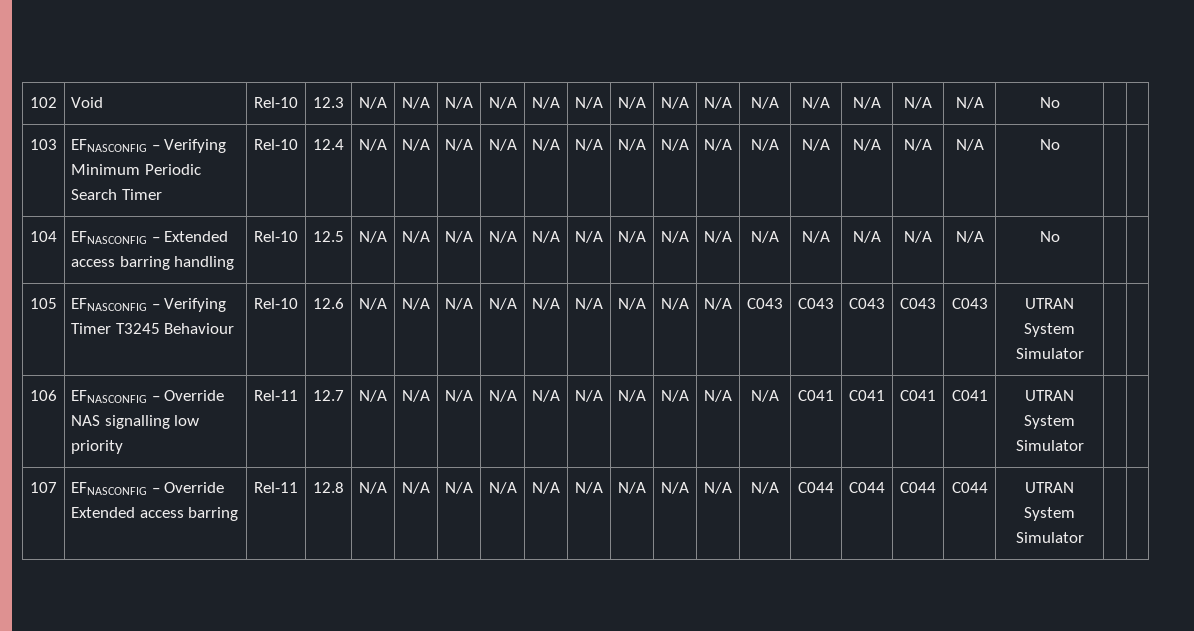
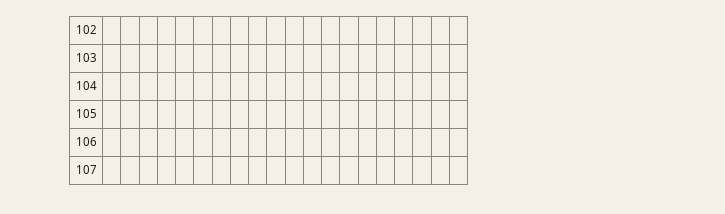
[71,97,104,108] [254,97,298,108] [313,97,344,108] [359,97,387,109] [402,97,430,109] [445,97,473,109] [488,97,517,109] [532,97,560,109] [575,97,603,109] [618,97,646,109] [661,97,689,109] [704,97,732,109] [751,97,779,109] [802,97,830,109] [853,97,881,109] [904,97,932,109] [955,97,984,109] [1039,97,1060,108] [30,139,57,150] [71,139,227,153] [71,164,201,175] [71,189,162,200] [254,139,298,150] [313,139,344,150] [359,139,387,151] [402,139,430,151] [445,139,473,151] [488,139,517,151] [532,139,560,151] [575,139,603,151] [618,139,646,151] [661,139,689,151] [704,139,732,151] [751,139,779,151] [802,139,830,151] [853,139,881,151] [904,139,932,151] [955,139,984,151] [1039,139,1060,150] [30,231,57,242] [71,231,229,244] [71,256,235,270] [254,231,298,242] [313,231,344,242] [359,231,387,243] [402,231,430,243] [445,231,473,243] [488,231,517,243] [532,231,560,243] [575,231,603,243] [618,231,646,243] [661,231,689,243] [704,231,732,243] [751,231,779,243] [802,231,830,243] [853,231,881,243] [904,231,932,243] [955,231,984,243] [1039,231,1060,242] [30,298,57,309] [71,298,227,312] [71,323,235,334] [254,298,298,309] [313,298,344,309] [359,298,387,310] [402,298,430,310] [445,298,473,310] [488,298,517,310] [532,298,560,310] [575,298,603,310] [618,298,646,310] [661,298,689,310] [704,298,732,310] [747,298,783,309] [798,298,834,309] [849,298,885,309] [900,298,936,309] [951,298,988,309] [1025,298,1074,309] [1024,323,1075,337] [1015,348,1084,359] [30,390,57,401] [71,390,225,403] [71,415,200,429] [71,440,124,454] [254,390,298,401] [313,390,344,401] [359,390,387,402] [402,390,430,402] [445,390,473,402] [488,390,517,402] [532,390,560,402] [575,390,603,402] [618,390,646,402] [661,390,689,402] [704,390,732,402] [751,390,779,402] [798,390,834,401] [849,390,885,401] [900,390,936,401] [951,390,988,401] [1025,390,1074,401] [1024,415,1075,429] [1015,440,1084,451] [30,482,57,493] [71,482,225,495] [71,507,239,521] [254,482,298,493] [313,482,344,493] [359,482,387,494] [402,482,430,494] [445,482,473,494] [488,482,517,494] [532,482,560,494] [575,482,603,494] [618,482,646,494] [661,482,689,494] [704,482,732,494] [751,482,779,494] [798,482,834,493] [849,482,885,493] [900,482,936,493] [951,482,988,493] [1025,482,1074,493] [1024,507,1075,521] [1015,532,1084,543] Void | Rel-10 | 12.3 | N/A | N/A | N/A | N/A | N/A | N/A | N/A | N/A | N/A | N/A | N/A | N/A | N/A | N/A | No | | // 103 | EFNASCONFIG – Verifying Minimum Periodic Search Timer | Rel-10 | 12.4 | N/A | N/A | N/A | N/A | N/A | N/A | N/A | N/A | N/A | N/A | N/A | N/A | N/A | N/A | No | | // 104 | EFNASCONFIG – Extended access barring handling | Rel-10 | 12.5 | N/A | N/A | N/A | N/A | N/A | N/A | N/A | N/A | N/A | N/A | N/A | N/A | N/A | N/A | No | | // 105 | EFNASCONFIG – Verifying Timer T3245 Behaviour | Rel-10 | 12.6 | N/A | N/A | N/A | N/A | N/A | N/A | N/A | N/A | N/A | C043 | C043 | C043 | C043 | C043 | UTRAN System Simulator | | // 106 | EFNASCONFIG – Override NAS signalling low priority | Rel-11 | 12.7 | N/A | N/A | N/A | N/A | N/A | N/A | N/A | N/A | N/A | N/A | C041 | C041 | C041 | C041 | UTRAN System Simulator | | // 107 | EFNASCONFIG – Override Extended access barring | Rel-11 | 12.8 | N/A | N/A | N/A | N/A | N/A | N/A | N/A | N/A | N/A | N/A | C044 | C044 | C044 | C044 | UTRAN System Simulator -> [75,53,97,62] [75,81,97,90] [75,109,97,118] [75,137,97,146] [75,165,97,174] | | | | | | | | | | | | | | | | | | | // 103 | | | | | | | | | | | | | | | | | | | | // 104 | | | | | | | | | | | | | | | | | | | | // 105 | | | | | | | | | | | | | | | | | | | | // 106 | | | | | | | | | | | | | | | | | | | | // 107 | | | | | | | | | | | | | | | | | |

